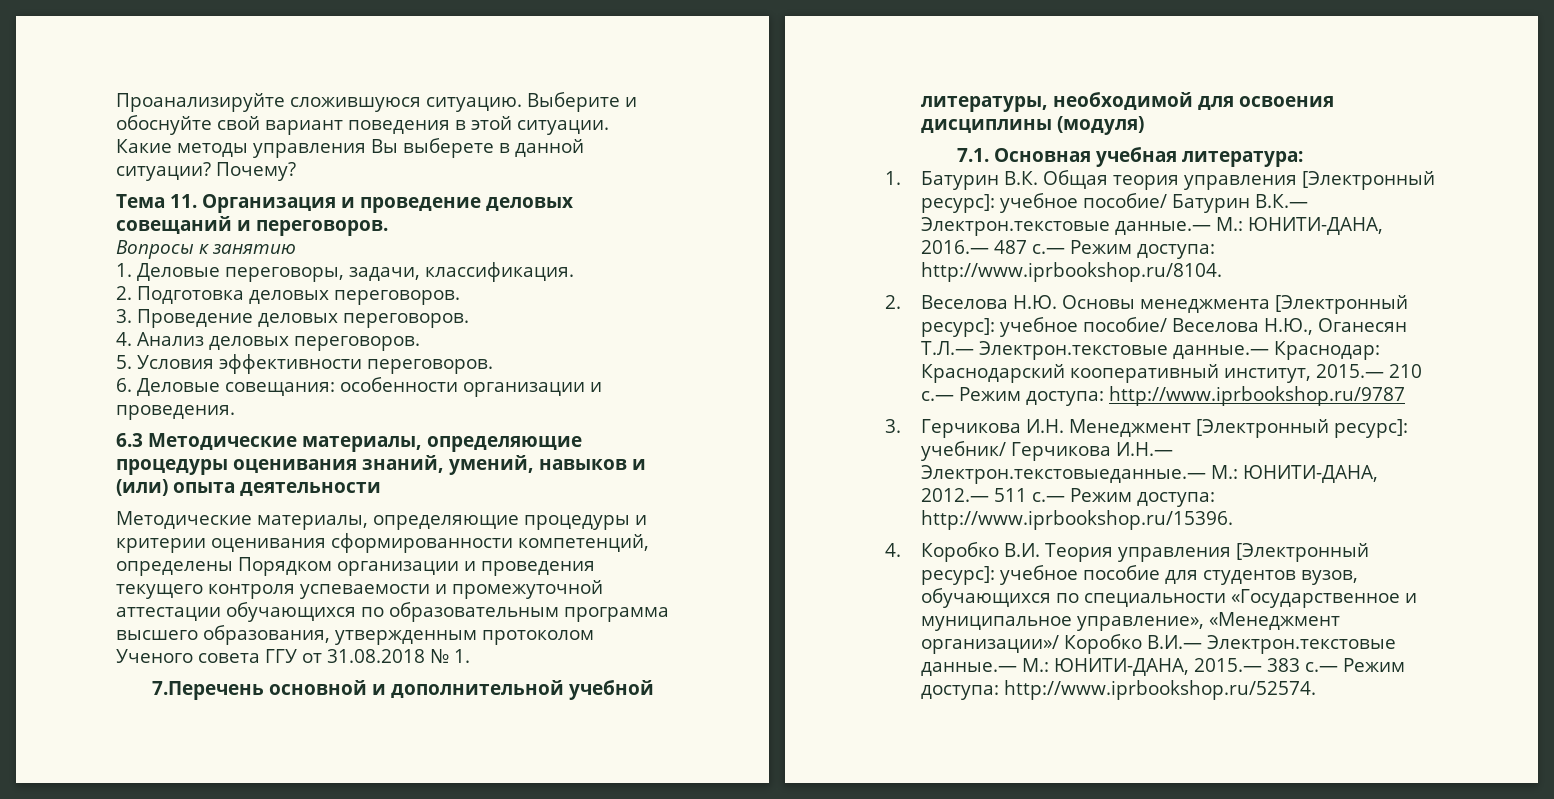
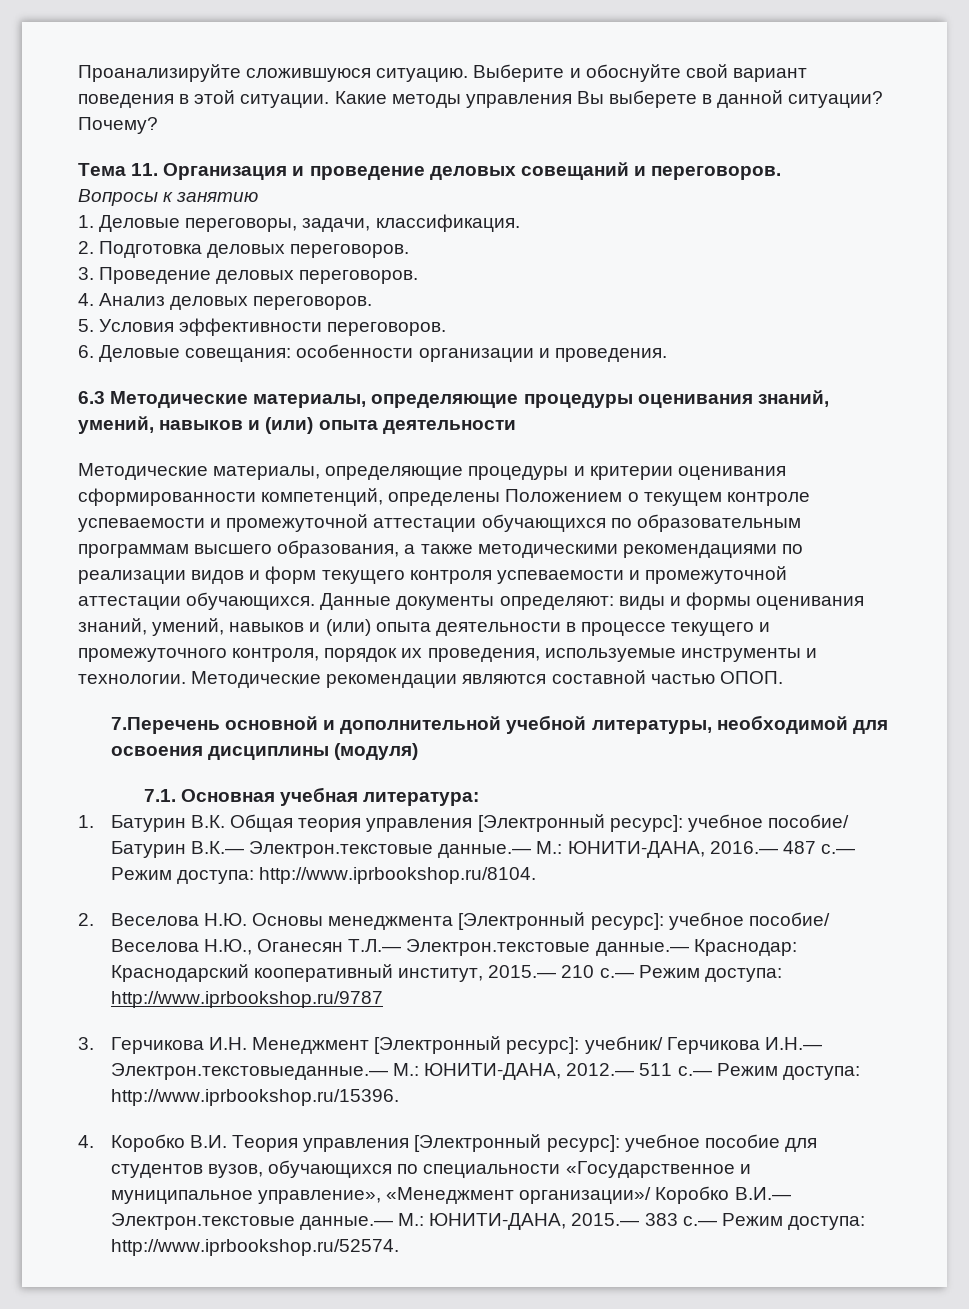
[238,557,595,576] [116,584,295,599] Порядком организации и проведения текущего контроля -> [505,489,810,506] Положением о текущем контроле
[564,607,669,622] программа -> [78,544,189,558] программам
[335,630,594,645] [116,649,470,663] утвержденным протоколом Ученого совета ГГУ от 31.08.2018 № 1. -> [404,544,803,558] [78,566,788,584] [78,592,865,610] [78,618,771,636] [78,648,817,662] [78,670,783,688] а также методическими рекомендациями по реализации видов и форм текущего контроля успеваемости и промежуточной аттестации обучающихся. Данные документы определяют: виды и формы оценивания знаний, умений, навыков и (или) опыта деятельности в процессе текущего и промежуточного контроля, порядок их проведения, используемые инструменты и технологии. Методические рекомендации являются составной частью ОПОП.

